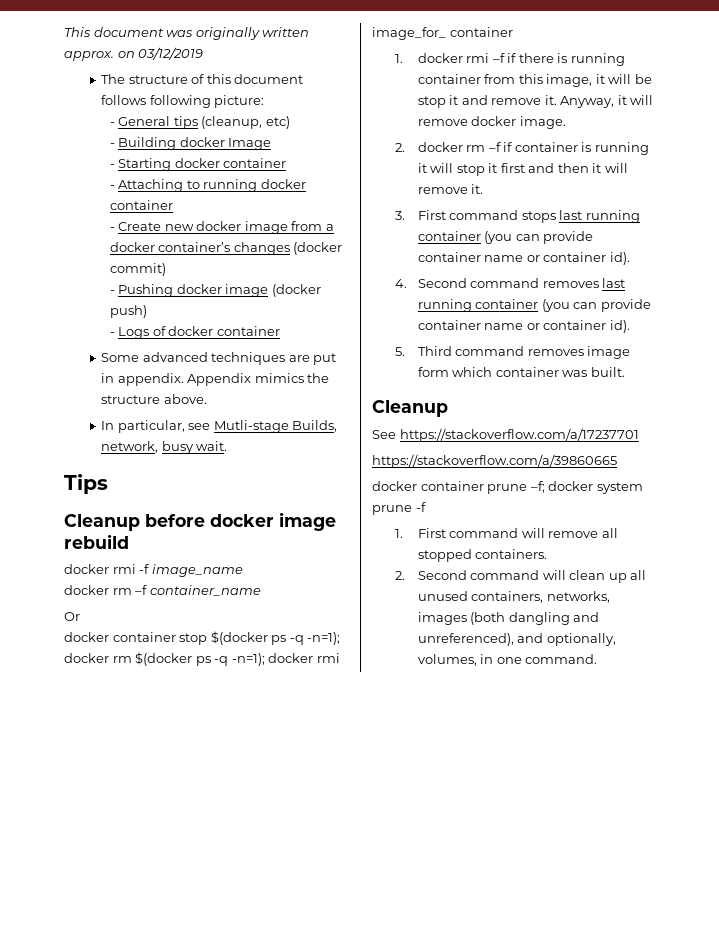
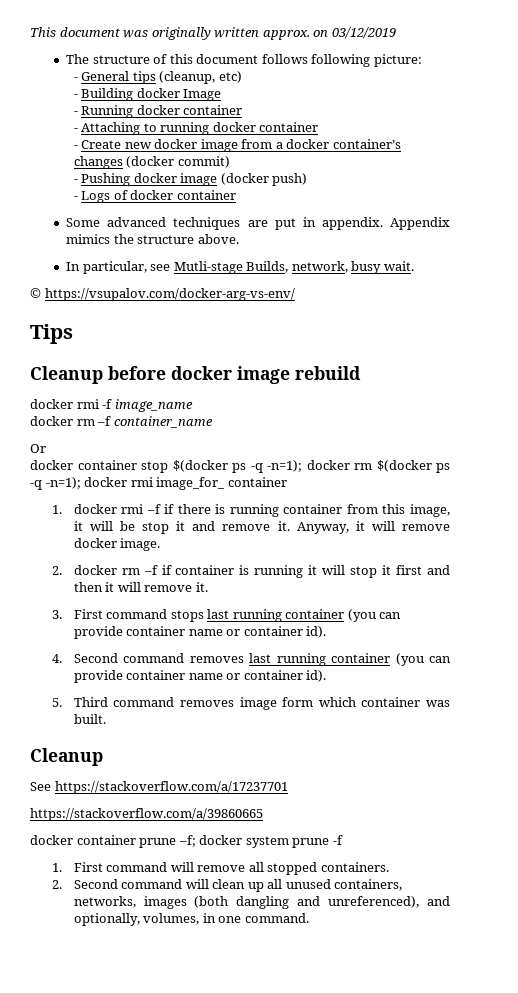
[118,158,172,171] Starting -> [81,105,134,118] Running
(228, 446) none -> [30,288,295,301] // © https://vsupalov.com/docker-arg-vs-env/

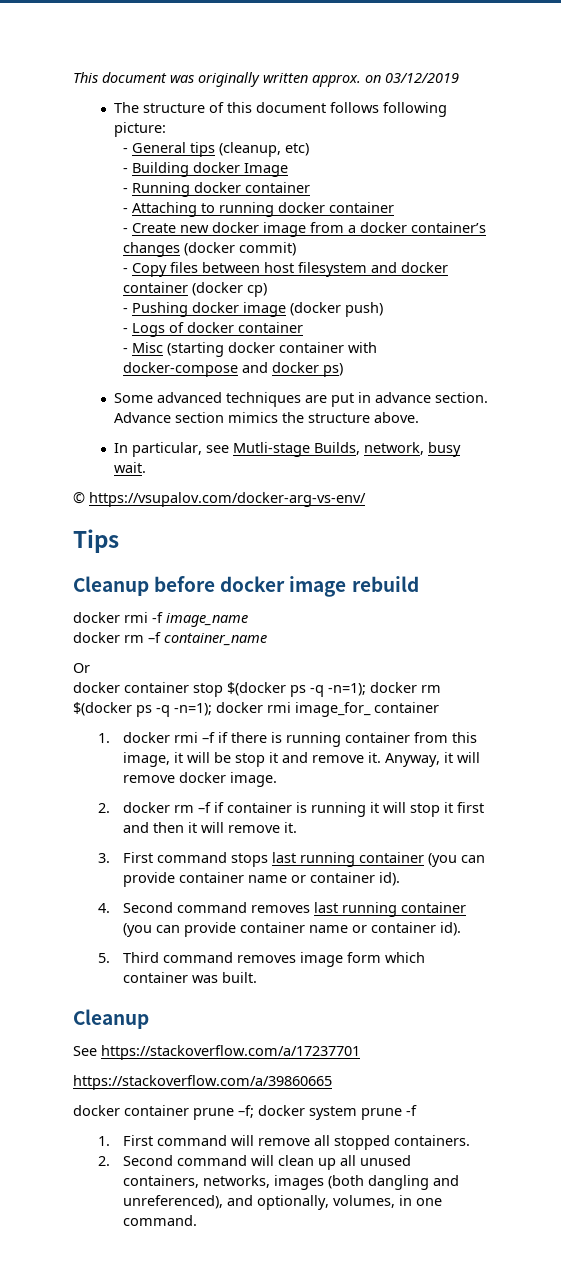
(230, 162) none -> [122,262,448,277] [122,282,267,297] // - Copy files between host filesystem and docker container (docker cp)
(236, 195) none -> [122,342,377,357] [122,362,343,377] // - Misc (starting docker container with docker-compose and docker ps)
[321,217,450,230] appendix. Appendix -> [374,392,488,403] [113,412,224,423] advance section. Advance section

